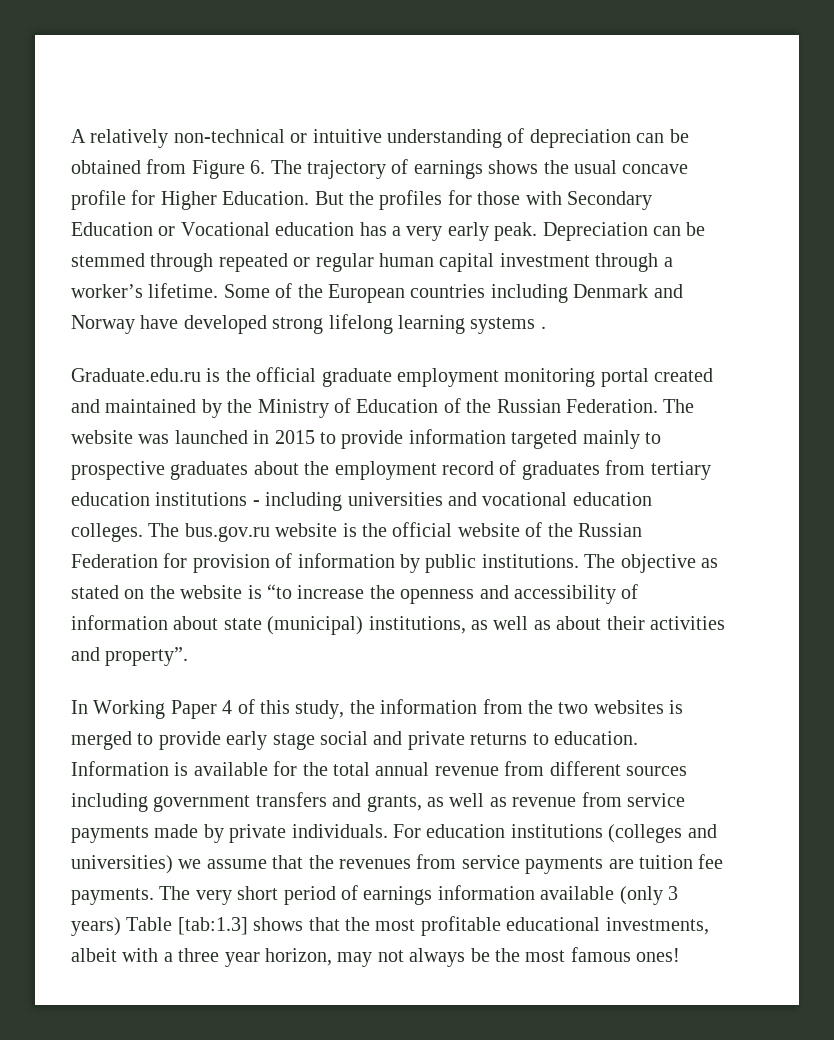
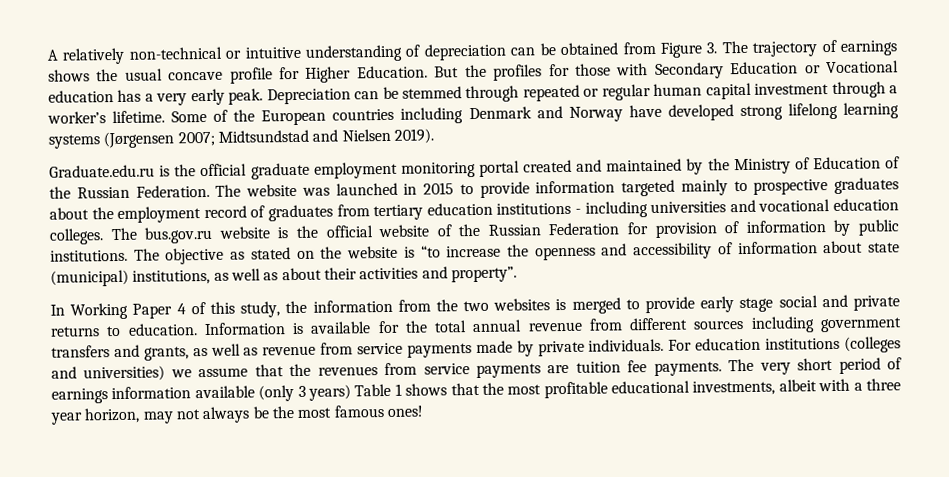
[250,160,266,174] 6. -> [706,42,718,54] 3.
[540,326,546,329] . -> [103,128,434,149] (Jørgensen 2007; Midtsundstad and Nielsen 2019).
[177,917,248,935] [tab:1.3] -> [394,383,402,396] 1

